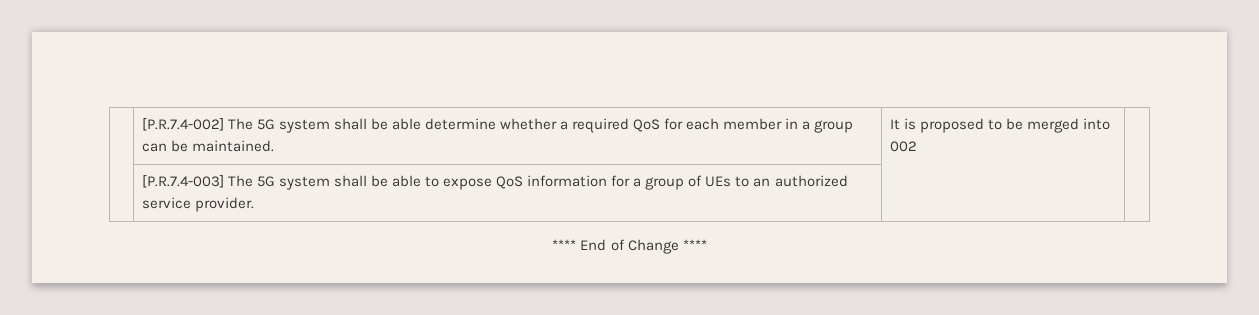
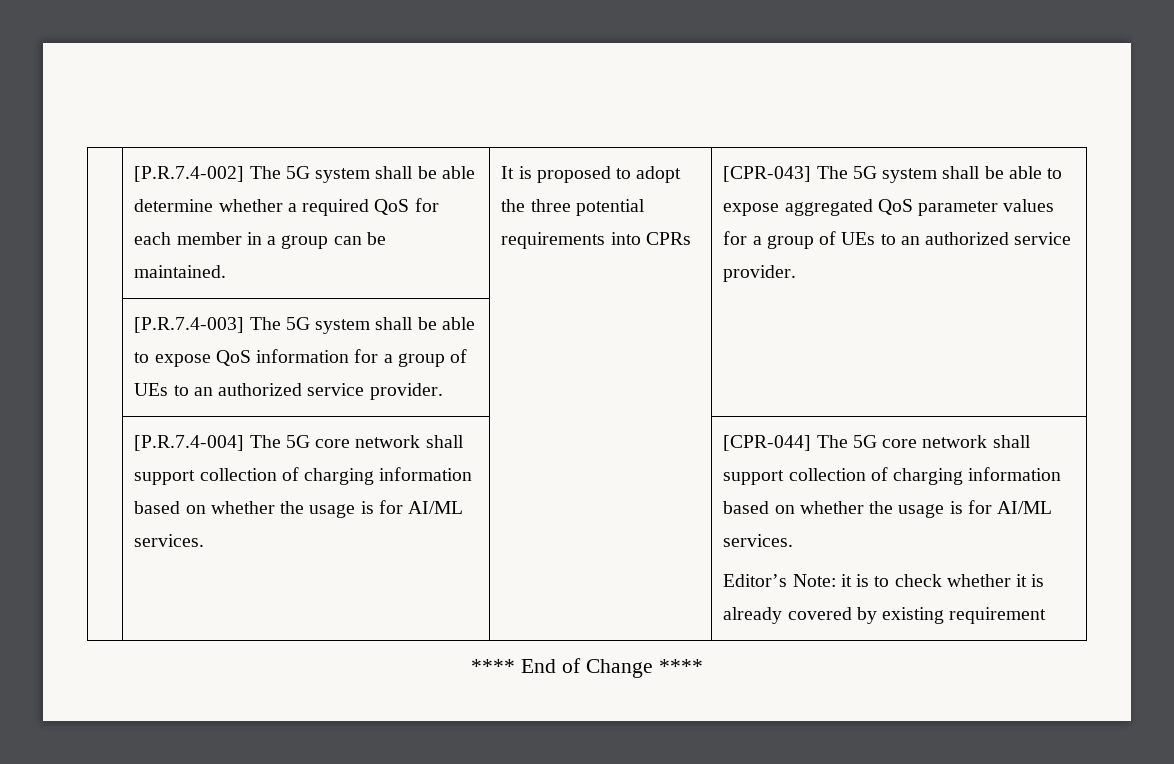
[1005,118,1110,133] [889,141,917,152] be merged into 002 | -> [636,166,682,183] [501,199,645,216] [501,232,691,249] [723,166,1063,183] [723,199,1055,216] [723,231,1072,249] [723,265,797,282] adopt the three potential requirements into CPRs | [CPR-043] The 5G system shall be able to expose aggregated QoS parameter values for a group of UEs to an authorized service provider.
(254, 204) none -> [134,435,464,451] [134,467,473,485] [134,500,464,518] [134,534,205,547] [723,435,1031,451] [723,467,1062,485] [723,500,1053,518] [723,534,794,547] [723,574,1045,587] [723,607,1047,624] // | [P.R.7.4-004] The 5G core network shall support collection of charging information based on whether the usage is for AI/ML services. | | [CPR-044] The 5G core network shall support collection of charging information based on whether the usage is for AI/ML services. // Editor’s Note: it is to check whether it is already covered by existing requirement

